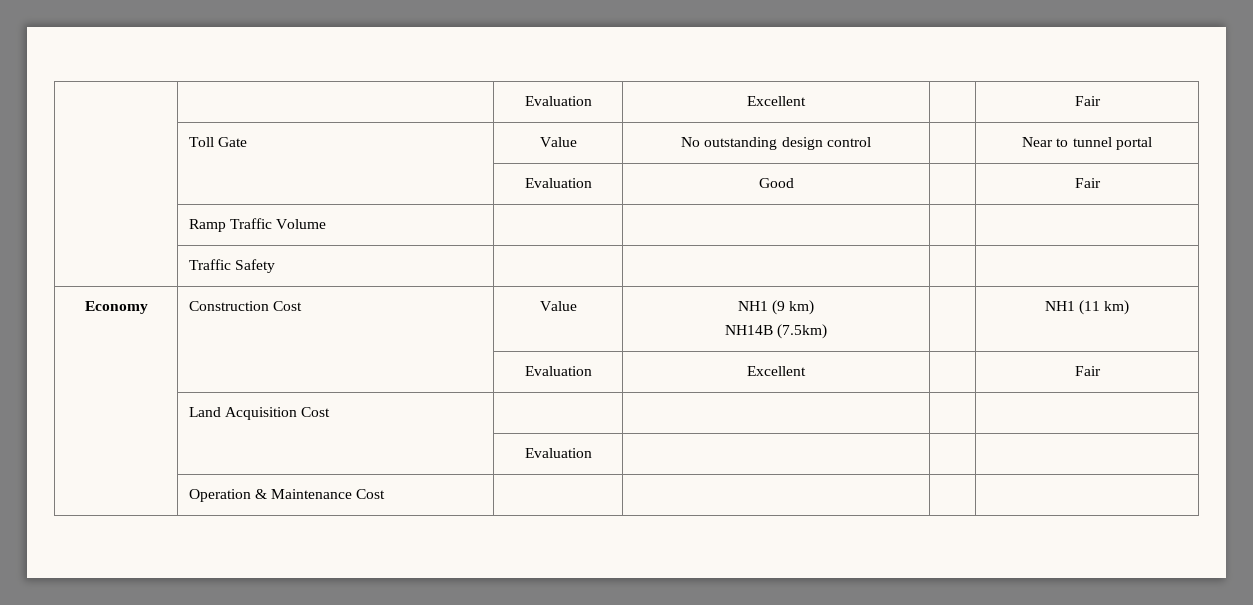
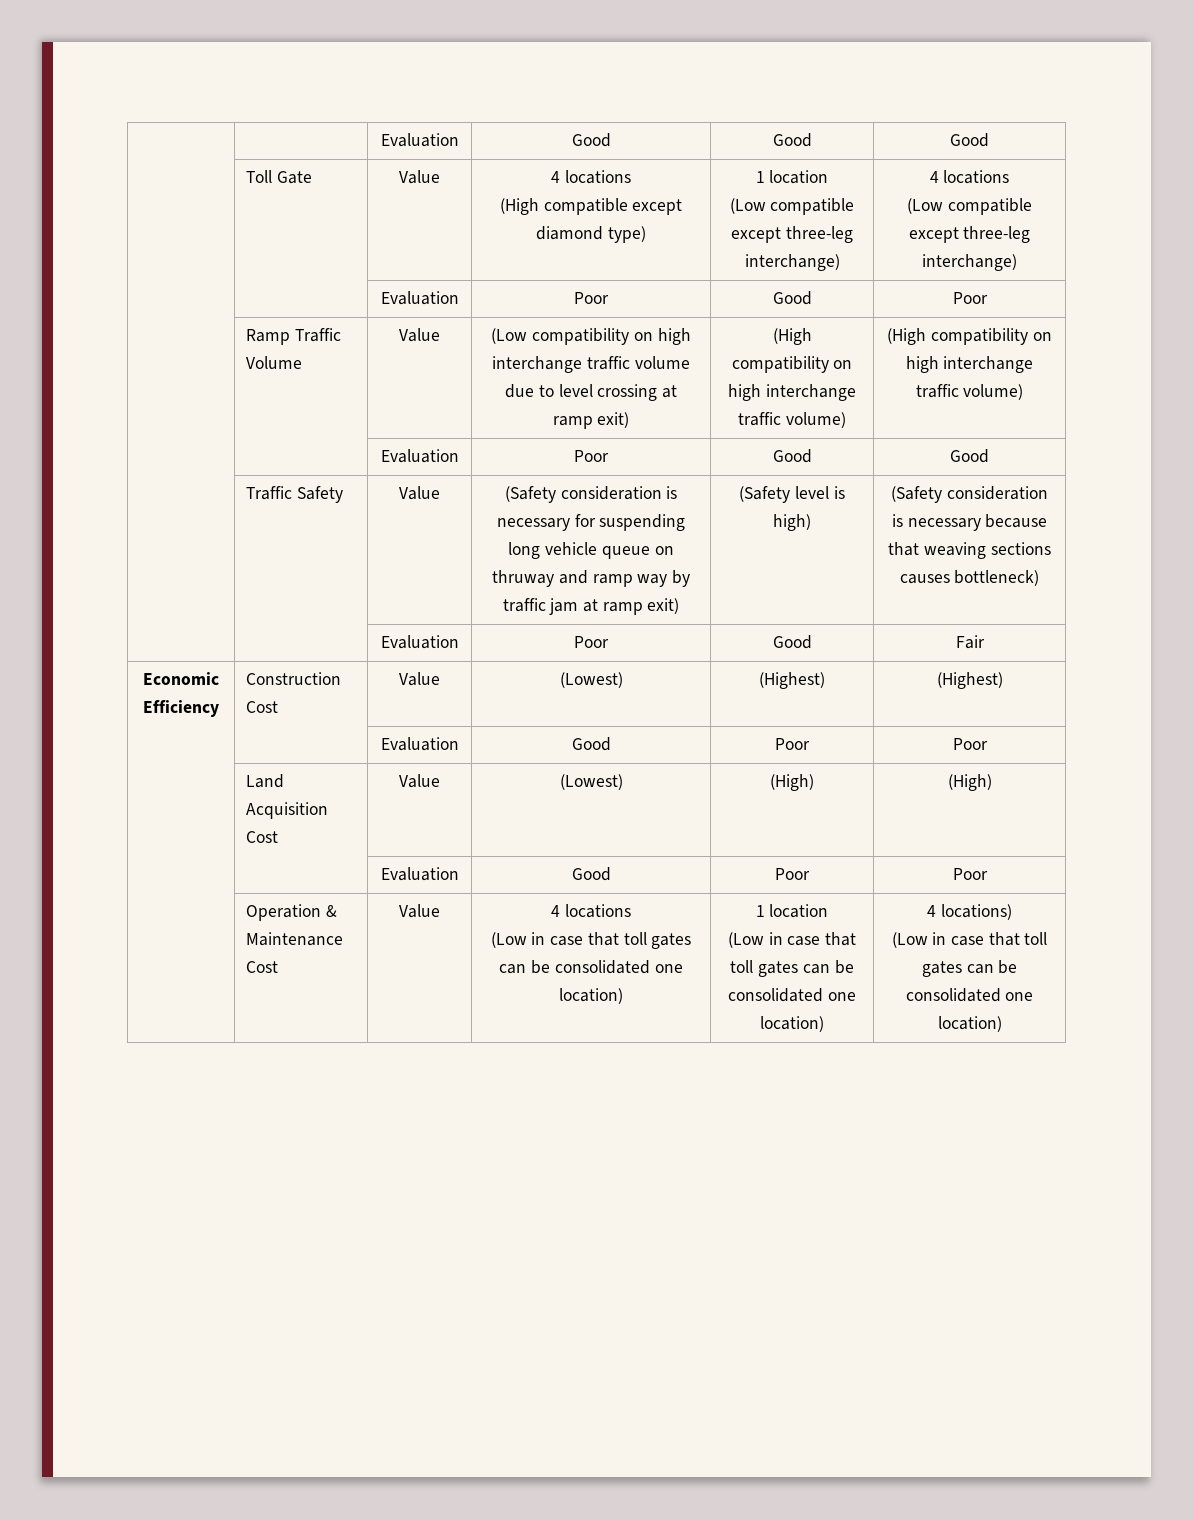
[524,96,592,106] [747,96,806,106] [1074,96,1101,106] | | Evaluation | Excellent | | Fair -> [380,133,459,147] [571,133,611,147] [772,133,812,147] [950,133,990,147] | | Evaluation | Good | Good | Good
[681,137,871,150] [1022,137,1152,150] [524,178,592,188] [758,178,794,188] [1074,178,1101,188] [188,218,327,232] [188,259,276,273] [84,301,148,314] [188,301,303,311] [539,301,577,311] [737,300,815,315] [724,324,828,339] [1044,300,1130,315] [524,366,592,376] [747,366,806,376] [1074,366,1101,376] [188,407,331,420] [524,448,592,458] [188,489,386,502] No outstanding design control | | Near to tunnel portal // | | Evaluation | Good | | Fair // | Ramp Traffic Volume | | | | // | Traffic Safety | | | | // Economy | Construction Cost | Value | NH1 (9 km) // NH14B (7.5km) | | NH1 (11 km) // | | Evaluation | Excellent | | Fair // | Land Acquisition Cost | | | | // | | Evaluation | | | // | Operation & Maintenance Cost | | | | -> [551,170,631,184] [499,198,683,215] [536,226,646,243] [755,170,829,184] [729,198,855,215] [731,226,853,243] [744,254,840,271] [929,170,1010,184] [907,198,1032,215] [908,226,1031,243] [922,254,1018,271] [380,291,459,305] [574,292,609,304] [772,291,812,305] [952,292,988,304] [246,328,342,345] [246,356,303,369] [399,328,440,342] [491,328,691,345] [492,356,690,373] [505,384,677,401] [552,412,630,429] [772,328,812,345] [731,356,853,373] [728,384,856,401] [738,412,846,428] [887,328,1052,345] [905,356,1034,373] [915,384,1024,400] [380,449,459,463] [574,450,609,462] [772,449,812,463] [950,449,990,463] [246,486,344,503] [399,486,440,500] [504,486,678,503] [496,514,686,531] [508,542,674,559] [492,570,690,587] [502,598,680,615] [739,486,845,503] [773,514,812,531] [891,486,1048,503] [891,514,1048,531] [888,542,1051,559] [899,570,1040,586] [380,635,459,649] [574,636,609,648] [772,635,812,649] [955,635,985,649] [143,672,219,685] [143,700,219,717] [246,672,342,685] [246,701,279,713] [399,672,440,686] [559,672,623,688] [759,672,826,689] [936,672,1003,689] [380,737,459,751] [571,737,611,751] [775,738,811,750] [952,738,988,750] [246,774,285,788] [246,802,329,819] [246,831,279,843] [399,774,440,788] [559,774,623,790] [770,774,815,791] [947,774,992,791] [380,867,459,881] [571,867,611,881] [775,868,811,880] [952,868,988,880] [246,904,338,921] [246,932,344,946] [246,961,279,973] [399,904,440,918] [551,904,631,918] [490,932,692,949] [499,960,683,974] [559,988,623,1004] [755,904,829,918] [727,932,857,948] [730,960,854,977] [728,988,856,1002] [760,1016,825,1032] [927,904,1012,920] [891,932,1048,948] [921,960,1018,977] [905,988,1034,1002] [937,1016,1002,1032] 4 locations // (High compatible except diamond type) | 1 location // (Low compatible except three-leg interchange) | 4 locations // (Low compatible except three-leg interchange) // | | Evaluation | Poor | Good | Poor // | Ramp Traffic Volume | Value | (Low compatibility on high interchange traffic volume due to level crossing at ramp exit) | (High compatibility on high interchange traffic volume) | (High compatibility on high interchange traffic volume) // | | Evaluation | Poor | Good | Good // | Traffic Safety | Value | (Safety consideration is necessary for suspending long vehicle queue on thruway and ramp way by traffic jam at ramp exit) | (Safety level is high) | (Safety consideration is necessary because that weaving sections causes bottleneck) // | | Evaluation | Poor | Good | Fair // Economic Efficiency | Construction Cost | Value | (Lowest) | (Highest) | (Highest) // | | Evaluation | Good | Poor | Poor // | Land Acquisition Cost | Value | (Lowest) | (High) | (High) // | | Evaluation | Good | Poor | Poor // | Operation & Maintenance Cost | Value | 4 locations // (Low in case that toll gates can be consolidated one location) | 1 location // (Low in case that toll gates can be consolidated one location) | 4 locations) // (Low in case that toll gates can be consolidated one location)

